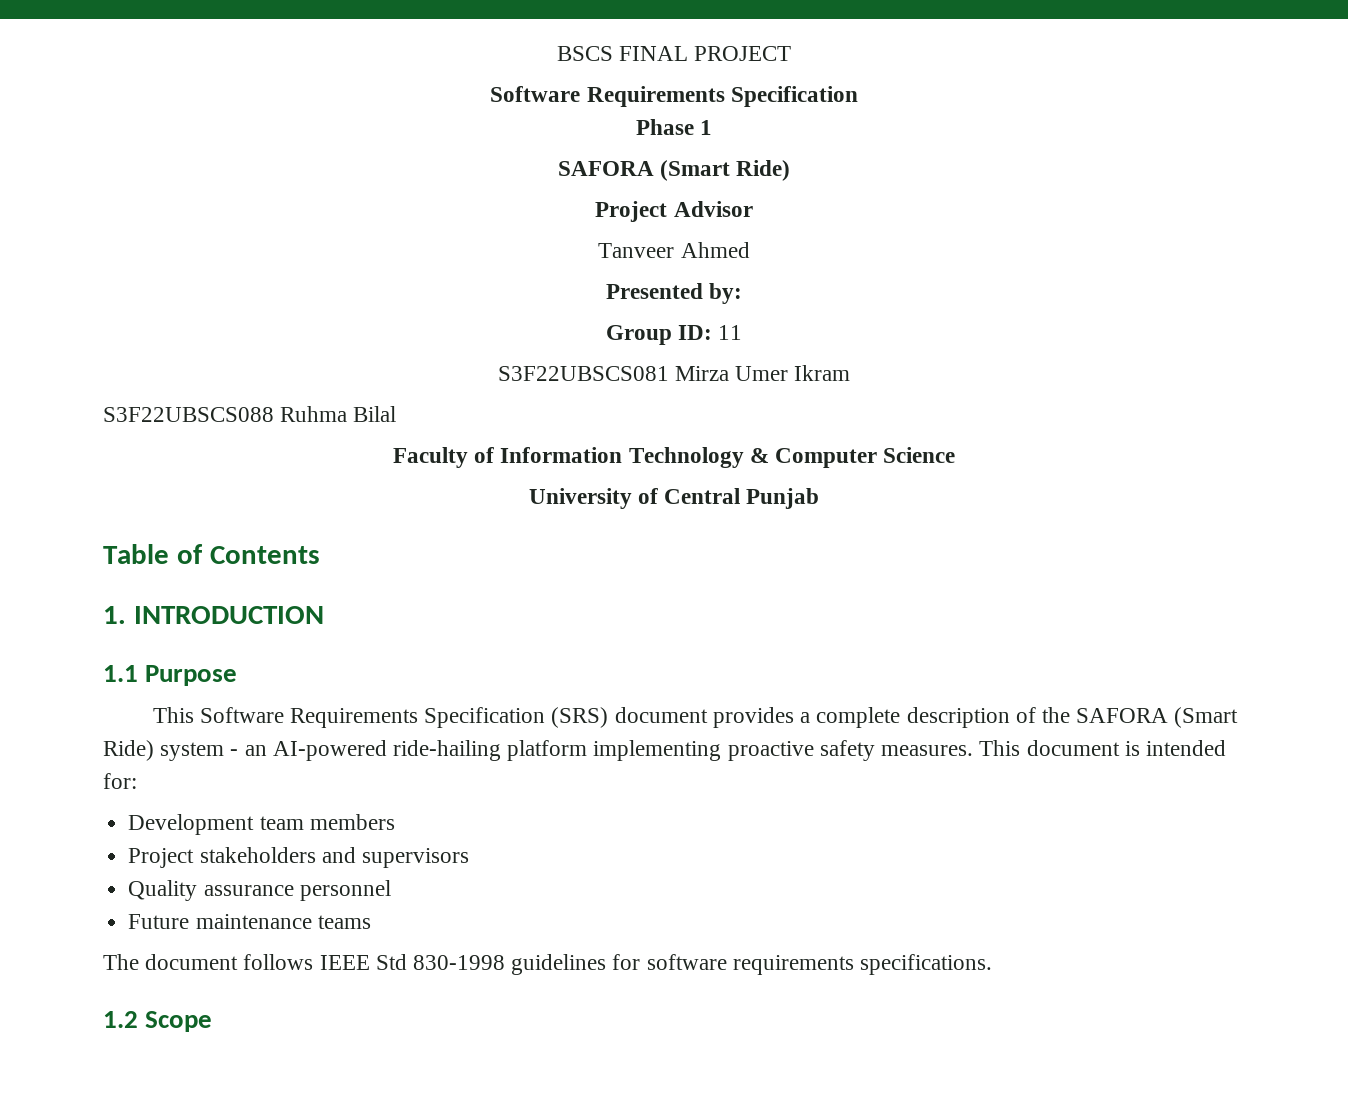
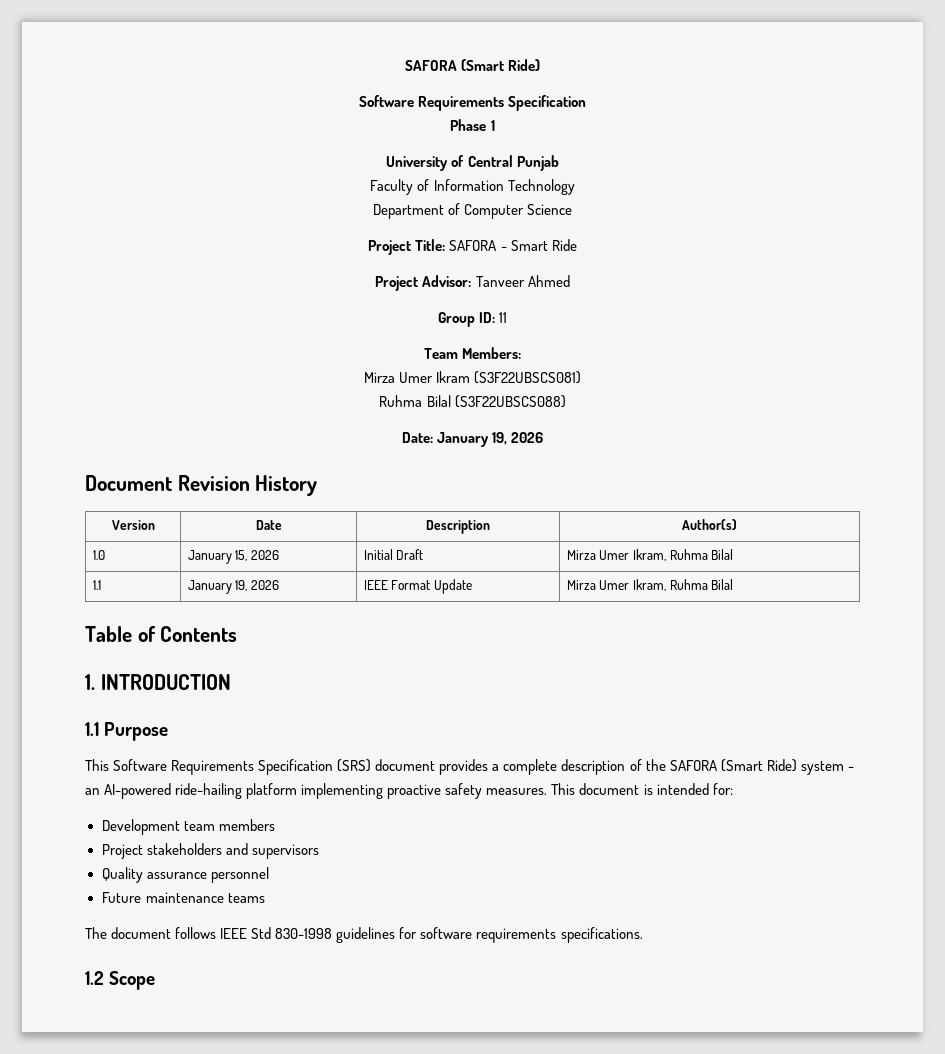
[556,46,792,61] BSCS FINAL PROJECT -> [404,59,541,71] SAFORA (Smart Ride)
[557,160,791,181] [595,201,753,222] SAFORA (Smart Ride) // Project Advisor // -> [386,155,559,171] [370,179,575,195] [372,203,573,219] [368,239,577,255] [375,275,472,291] University of Central Punjab // Faculty of Information Technology // Department of Computer Science // Project Title: SAFORA - Smart Ride // Project Advisor:
[605,283,743,304] // Presented by: -> (570, 281) none
[497,366,669,381] S3F22UBSCS081 -> [423,347,522,359] Team Members: //
[103,406,397,422] [392,447,956,468] [528,488,820,509] // S3F22UBSCS088 Ruhma Bilal // Faculty of Information Technology & Computer Science // University of Central Punjab -> [474,371,582,384] [379,395,566,408] [401,432,544,447] [85,475,318,496] [111,520,155,530] [255,520,282,530] [426,520,490,534] [682,519,737,530] [92,550,105,560] [187,550,280,564] [363,549,424,560] [566,549,734,561] [92,580,101,590] [187,580,280,594] [363,579,473,594] [566,579,734,591] (S3F22UBSCS081) // Ruhma Bilal (S3F22UBSCS088) // Date: January 19, 2026 // Document Revision History // Version | Date | Description | Author(s) // 1.0 | January 15, 2026 | Initial Draft | Mirza Umer Ikram, Ruhma Bilal // 1.1 | January 19, 2026 | IEEE Format Update | Mirza Umer Ikram, Ruhma Bilal

